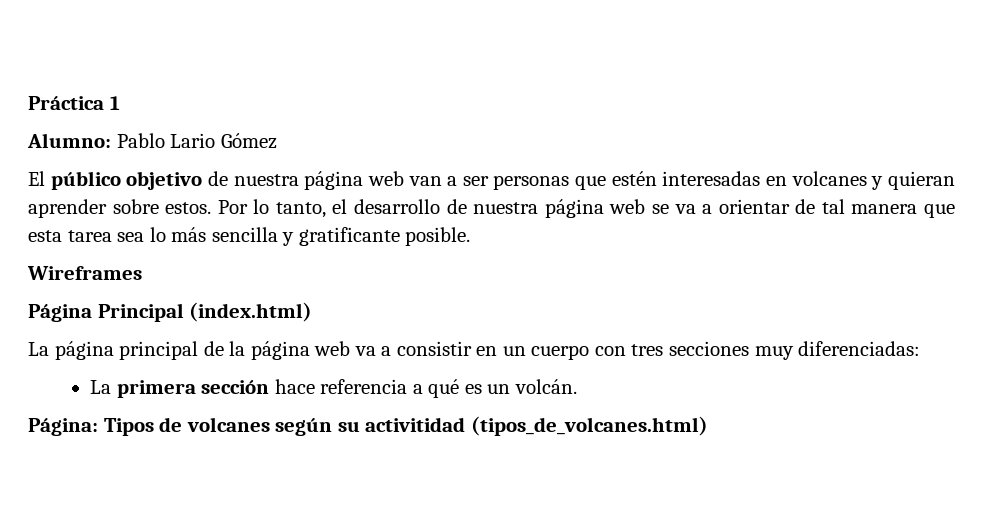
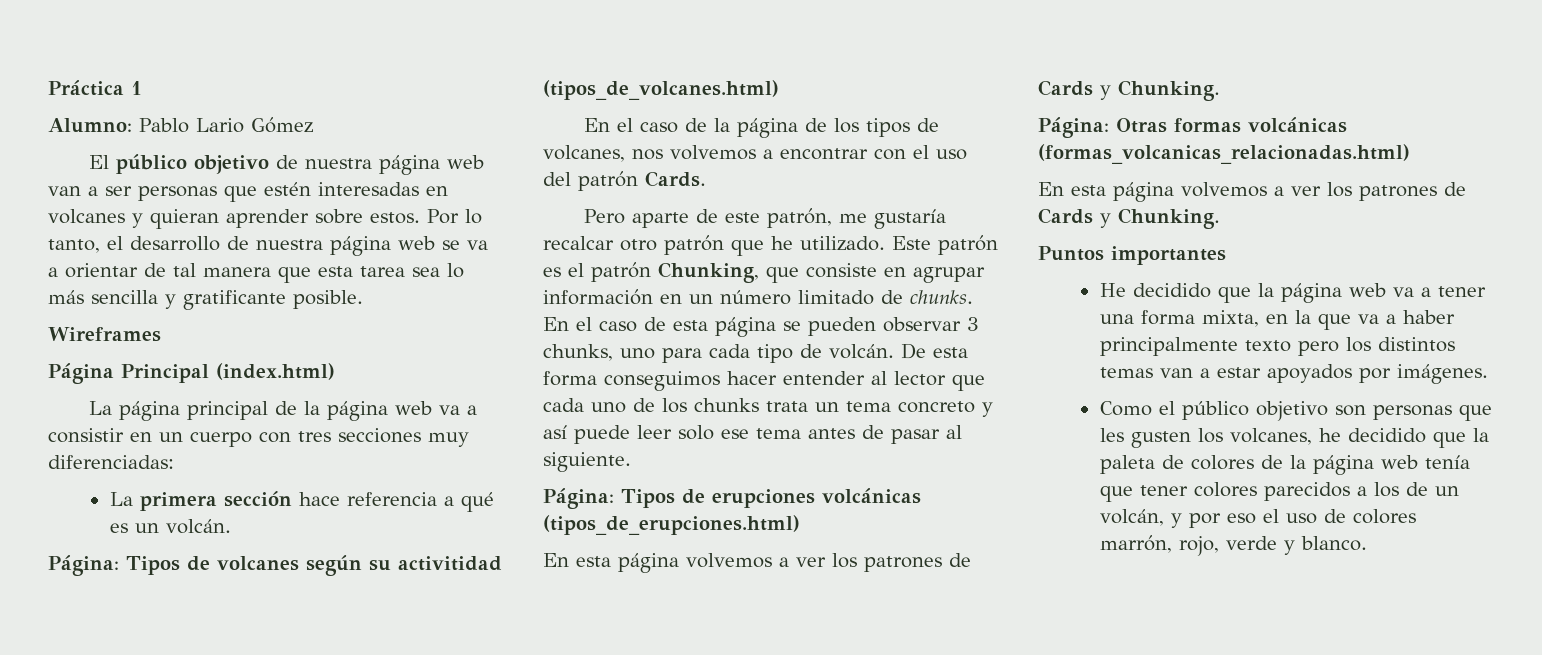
(708, 426) none -> [583,118,939,138] [543,145,967,162] [543,171,706,191] [583,208,946,229] [543,235,998,256] [543,262,985,283] [543,289,973,305] [543,317,979,337] [543,343,968,363] [543,371,985,391] [543,398,993,417] [543,425,962,444] [543,452,631,472] [543,488,921,509] [543,515,800,535] [543,553,971,573] [1038,80,1220,101] [1038,117,1347,138] [1038,144,1410,164] [1038,182,1466,202] [1038,208,1220,229] [1038,246,1226,265] [1099,283,1486,303] [1099,310,1455,330] [1099,337,1455,356] [1099,364,1488,384] [1099,401,1492,421] [1099,428,1489,448] [1099,455,1470,475] [1099,482,1459,502] [1099,509,1416,528] [1099,535,1367,556] // En el caso de la página de los tipos de volcanes, nos volvemos a encontrar con el uso del patrón Cards. // Pero aparte de este patrón, me gustaría recalcar otro patrón que he utilizado. Este patrón es el patrón Chunking, que consiste en agrupar información en un número limitado de chunks. En el caso de esta página se pueden observar 3 chunks, uno para cada tipo de volcán. De esta forma conseguimos hacer entender al lector que cada uno de los chunks trata un tema concreto y así puede leer solo ese tema antes de pasar al siguiente. // Página: Tipos de erupciones volcánicas (tipos_de_erupciones.html) // En esta página volvemos a ver los patrones de Cards y Chunking. // Página: Otras formas volcánicas (formas_volcanicas_relacionadas.html) // En esta página volvemos a ver los patrones de Cards y Chunking. // Puntos importantes // He decidido que la página web va a tener una forma mixta, en la que va a haber principalmente texto pero los distintos temas van a estar apoyados por imágenes. // Como el público objetivo son personas que les gusten los volcanes, he decidido que la paleta de colores de la página web tenía que tener colores parecidos a los de un volcán, y por eso el uso de colores marrón, rojo, verde y blanco.

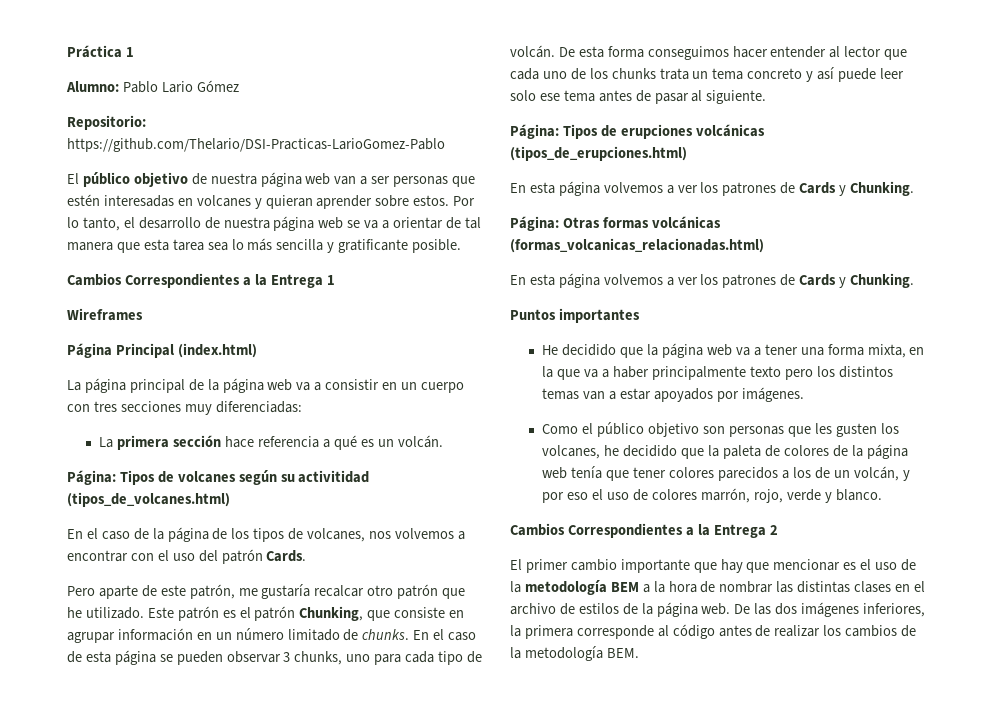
(313, 125) none -> [67,115,146,130] [67,138,445,152] // Repositorio: https://github.com/Thelario/DSI-Practicas-LarioGomez-Pablo
(363, 299) none -> [67,273,335,288] // Cambios Correspondientes a la Entrega 1
(1367, 543) none -> [510,523,778,538] [510,559,917,573] [510,580,925,595] [510,602,926,617] [510,624,917,639] [510,646,639,661] // Cambios Correspondientes a la Entrega 2 // El primer cambio importante que hay que mencionar es el uso de la metodología BEM a la hora de nombrar las distintas clases en el archivo de estilos de la página web. De las dos imágenes inferiores, la primera corresponde al código antes de realizar los cambios de la metodología BEM.

